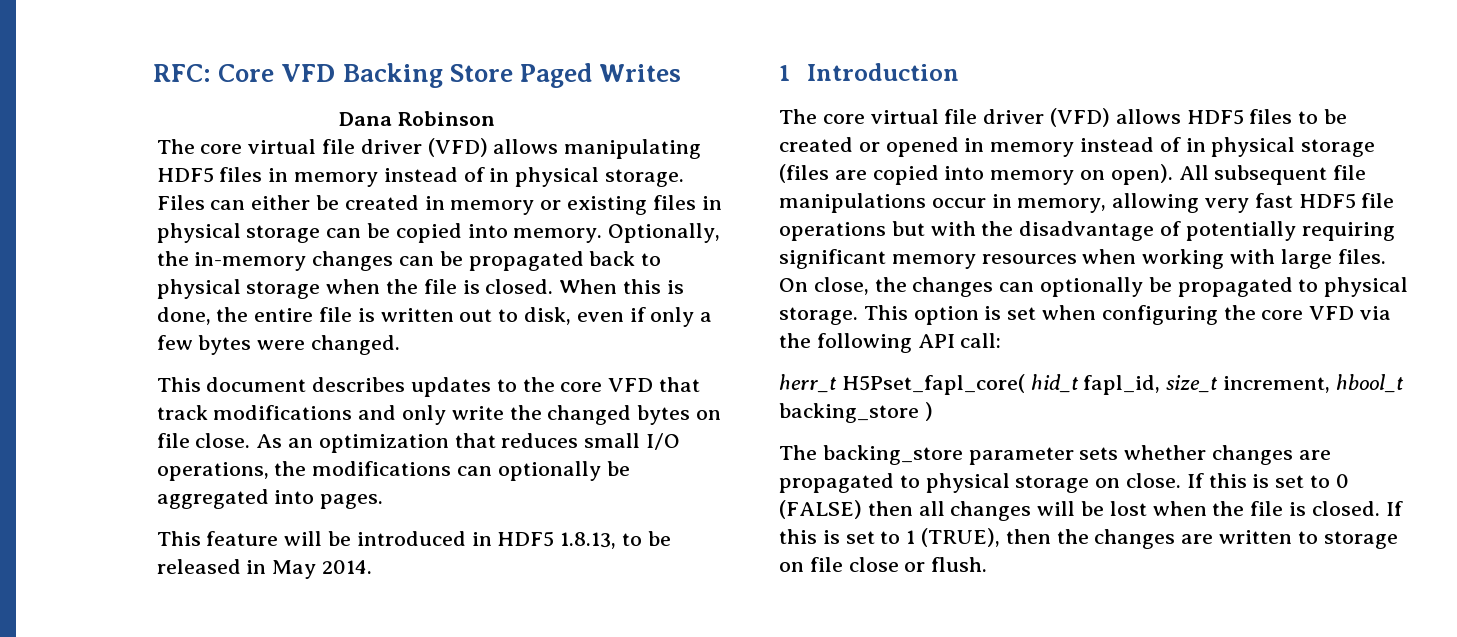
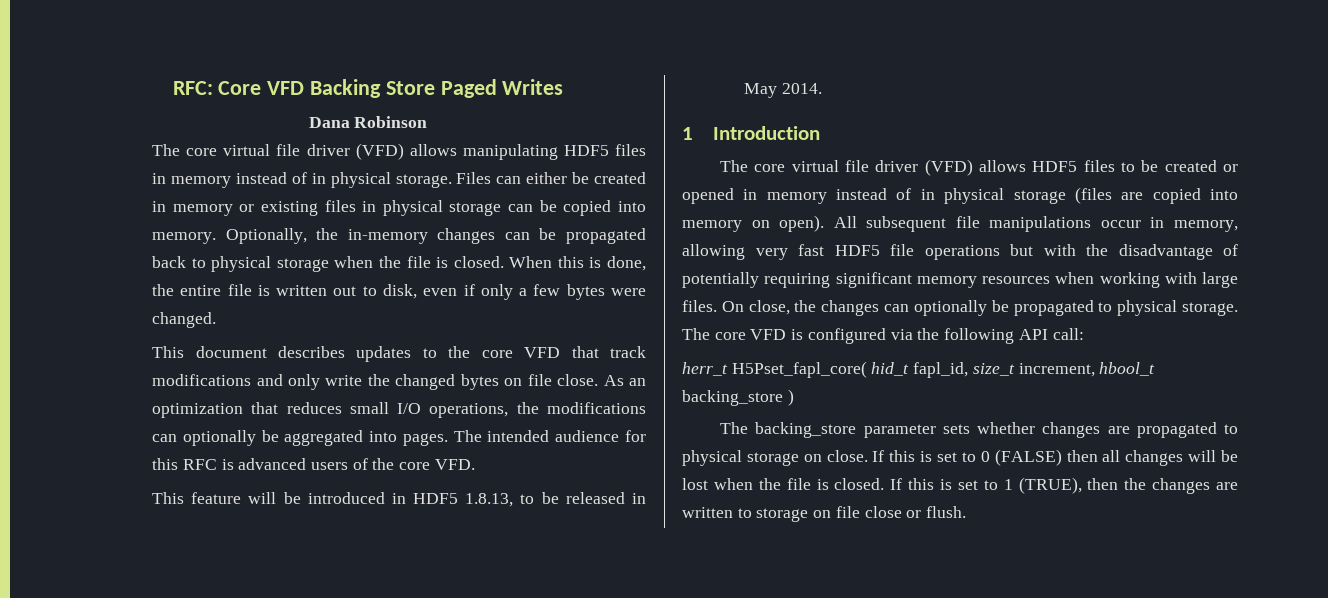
(384, 501) none -> [453,430,647,442] [152,458,475,470] The intended audience for this RFC is advanced users of the core VFD.
[863,305,1355,325] This option is set when configuring the core VFD -> [682,328,886,344] The core VFD is configured

